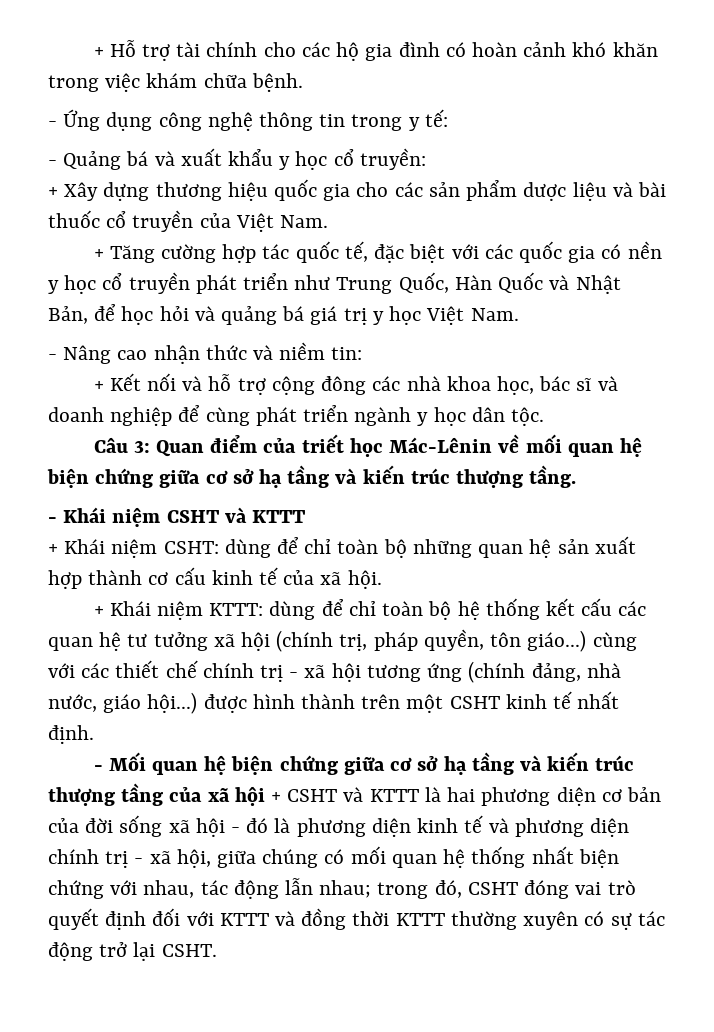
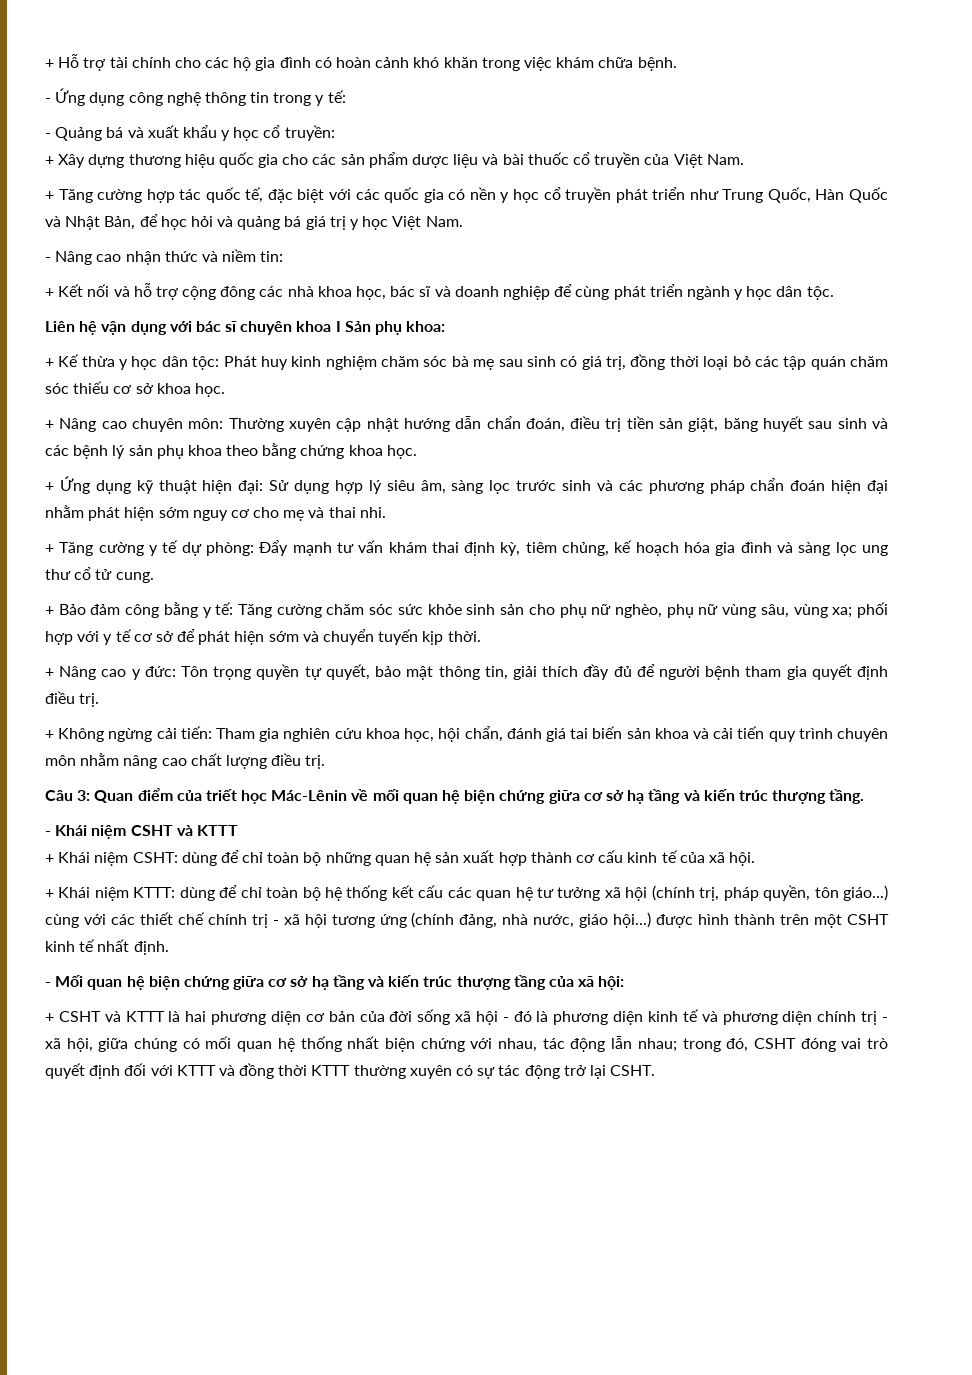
(545, 416) none -> [45,321,446,335] [45,354,888,370] [45,381,225,397] [45,416,889,432] [45,443,417,459] [45,476,888,494] [45,505,386,521] [45,540,889,556] [45,567,154,583] [45,602,889,618] [45,629,481,645] [45,664,889,680] [45,691,100,707] [45,726,889,742] [45,753,326,769] // Liên hệ vận dụng với bác sĩ chuyên khoa I Sản phụ khoa: // + Kế thừa y học dân tộc: Phát huy kinh nghiệm chăm sóc bà mẹ sau sinh có giá trị, đồng thời loại bỏ các tập quán chăm sóc thiếu cơ sở khoa học. // + Nâng cao chuyên môn: Thường xuyên cập nhật hướng dẫn chẩn đoán, điều trị tiền sản giật, băng huyết sau sinh và các bệnh lý sản phụ khoa theo bằng chứng khoa học. // + Ứng dụng kỹ thuật hiện đại: Sử dụng hợp lý siêu âm, sàng lọc trước sinh và các phương pháp chẩn đoán hiện đại nhằm phát hiện sớm nguy cơ cho mẹ và thai nhi. // + Tăng cường y tế dự phòng: Đẩy mạnh tư vấn khám thai định kỳ, tiêm chủng, kế hoạch hóa gia đình và sàng lọc ung thư cổ tử cung. // + Bảo đảm công bằng y tế: Tăng cường chăm sóc sức khỏe sinh sản cho phụ nữ nghèo, phụ nữ vùng sâu, vùng xa; phối hợp với y tế cơ sở để phát hiện sớm và chuyển tuyến kịp thời. // + Nâng cao y đức: Tôn trọng quyền tự quyết, bảo mật thông tin, giải thích đầy đủ để người bệnh tham gia quyết định điều trị. // + Không ngừng cải tiến: Tham gia nghiên cứu khoa học, hội chẩn, đánh giá tai biến sản khoa và cải tiến quy trình chuyên môn nhằm nâng cao chất lượng điều trị.
[234,786,265,806] hội -> [598,976,625,990] hội: //

